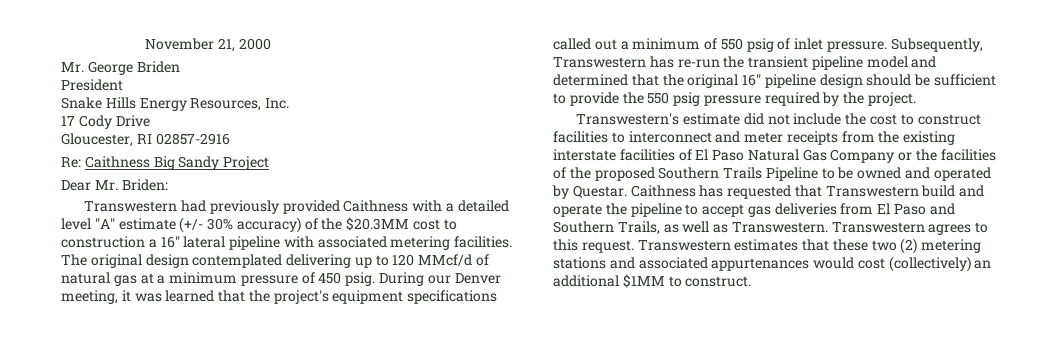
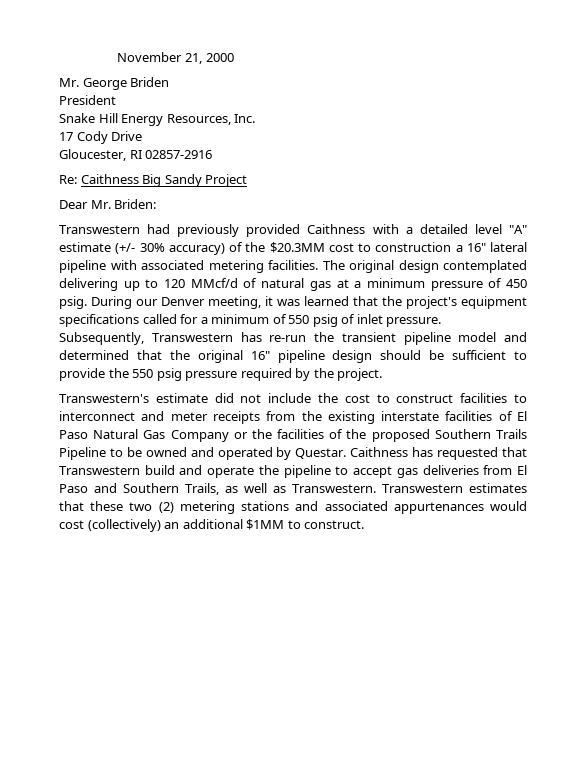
[105,97,136,109] Hills -> [98,113,118,123] Hill
[594,39,617,50] out -> [180,314,199,324] for
[928,222,989,235] [553,239,731,253] agrees to this request. Transwestern -> (463, 488) none

